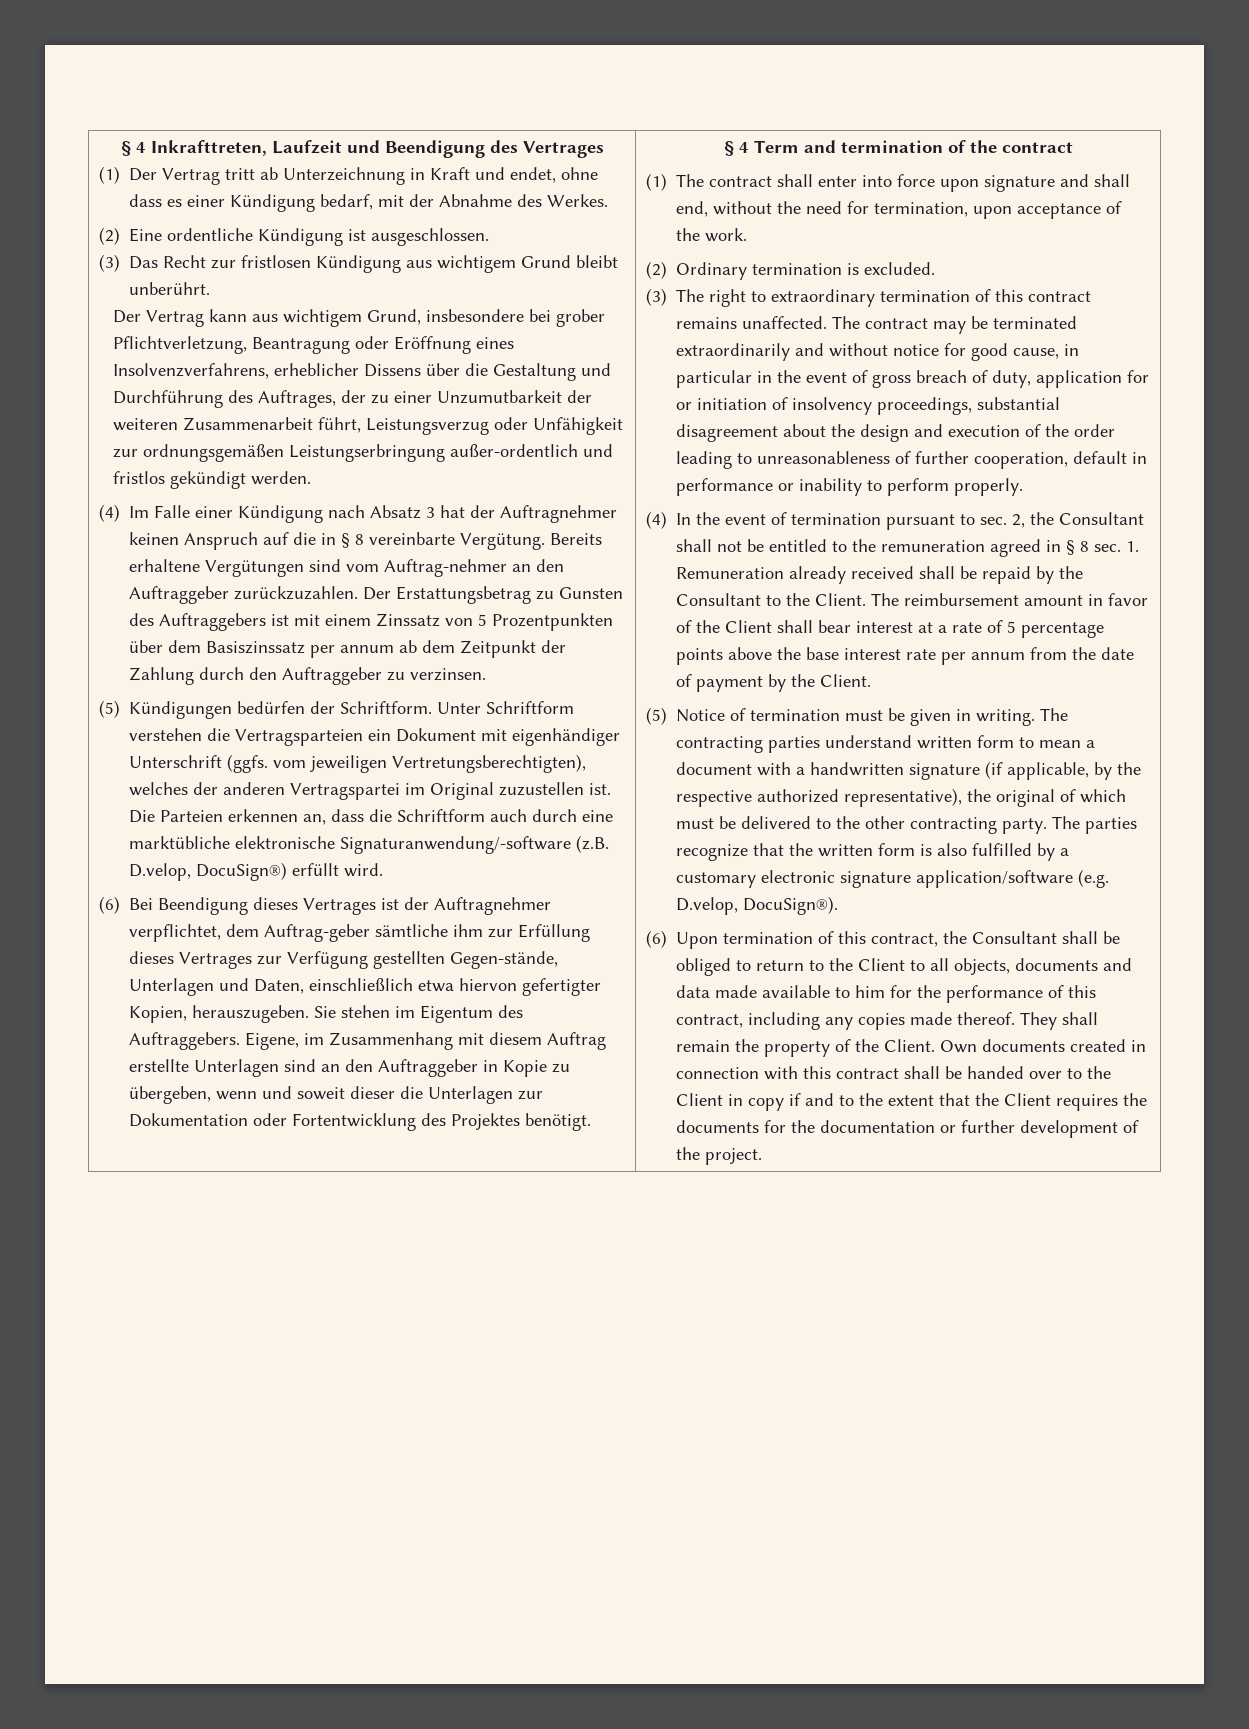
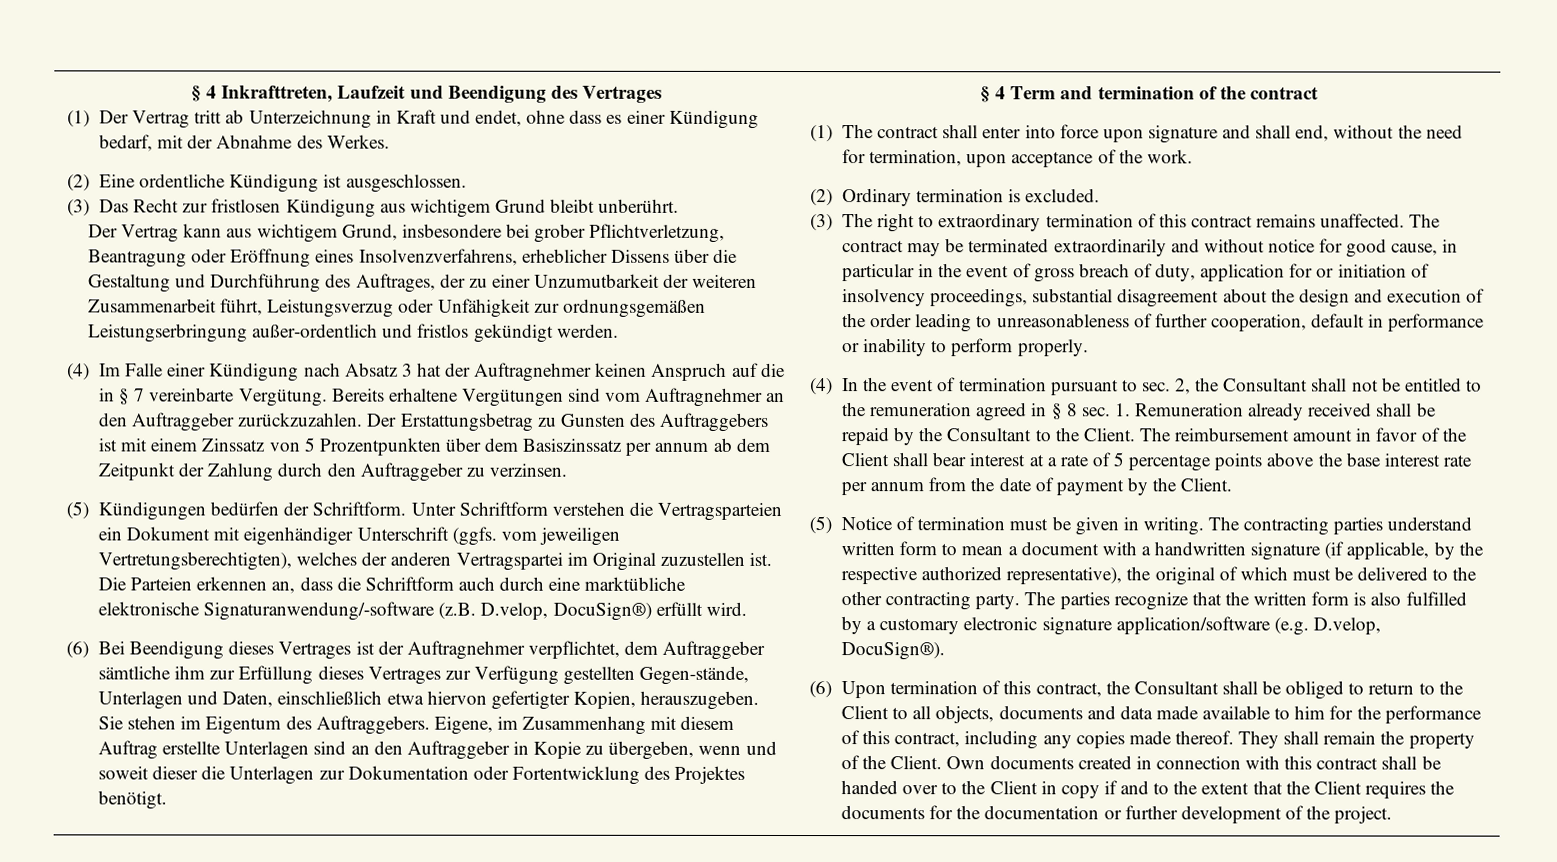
[355,534,365,545] 8 -> [134,388,146,402] 7
[384,559,508,577] Auftrag-nehmer -> [645,387,764,407] Auftragnehmer
[264,924,371,942] Auftrag-geber -> [662,640,766,660] Auftraggeber

